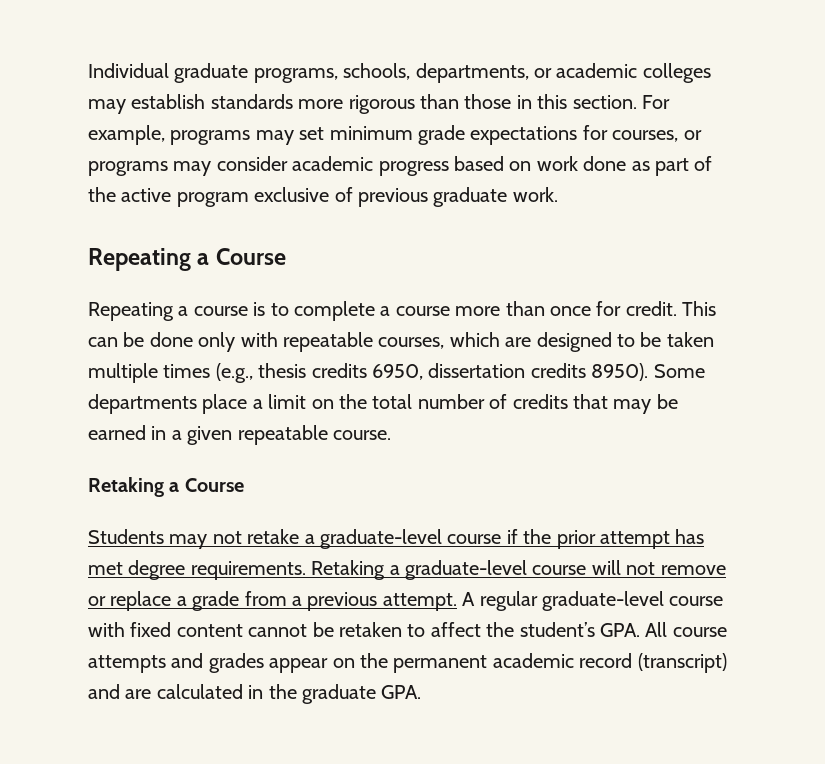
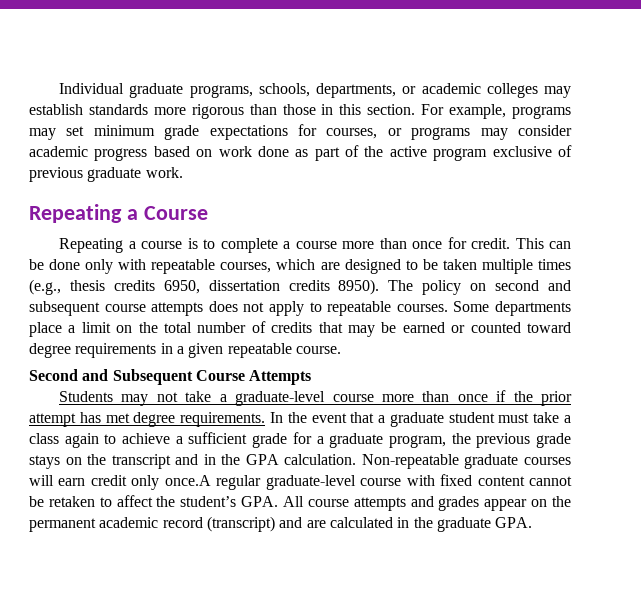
(649, 372) none -> [388,280,572,295] [29,301,448,316] The policy on second and subsequent course attempts does not apply to repeatable courses.
(146, 432) none -> [451,322,571,333] [29,343,157,358] or counted toward degree requirements
[88,477,244,497] Retaking a Course -> [29,369,312,385] Second and Subsequent Course Attempts
[247,529,502,549] retake a graduate-level course -> [185,391,488,406] take a graduate-level course more than once
[311,560,726,580] [88,591,476,611] Retaking a graduate-level course will not remove or replace a grade from a previous attempt. A -> [269,412,571,427] [29,432,571,448] [29,454,572,469] [29,475,211,490] In the event that a graduate student must take a class again to achieve a sufficient grade for a graduate program, the previous grade stays on the transcript and in the GPA calculation. Non-repeatable graduate courses will earn credit only once.A

